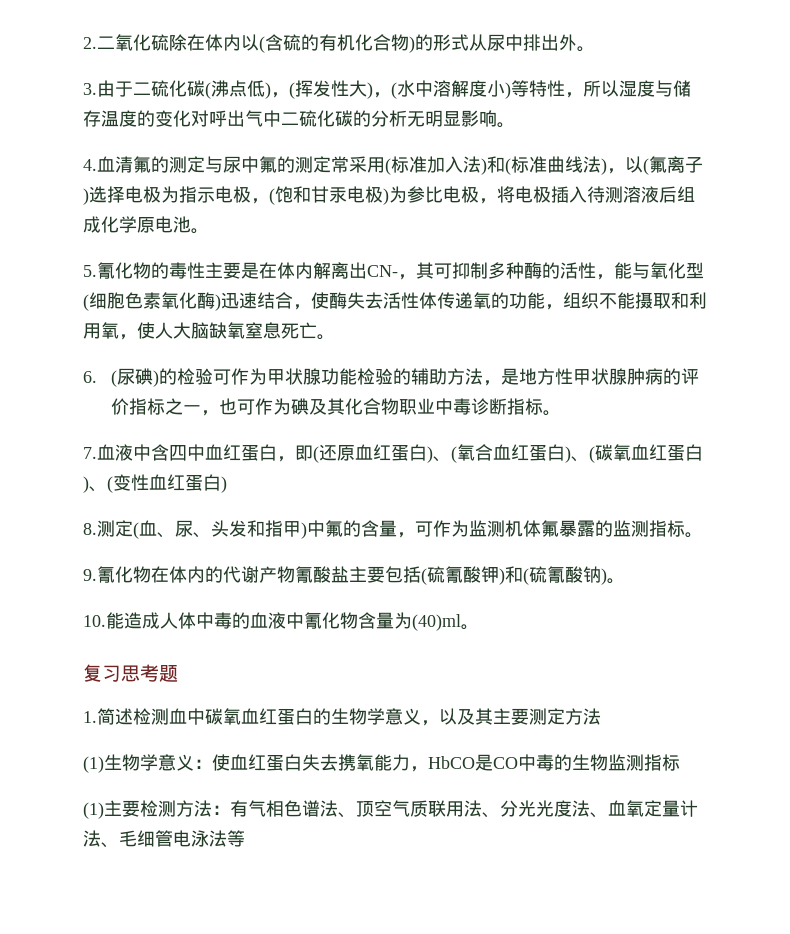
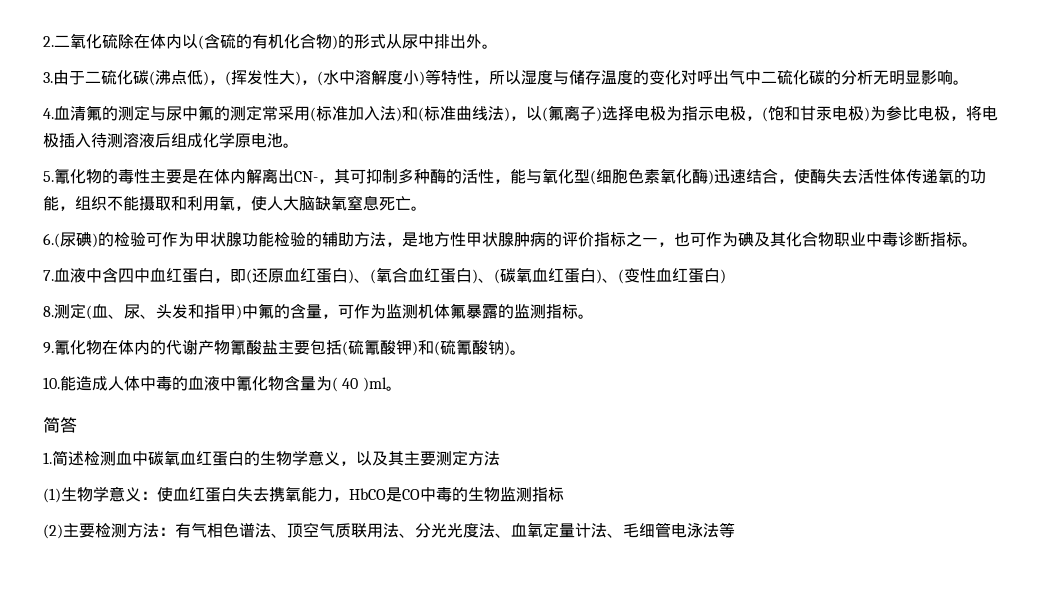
[83,370,118,387] 6. ( -> [43,233,60,248] 6.(
[412,614,479,631] [83,664,178,682] (40)ml。 // 复习思考题 -> [332,377,402,392] [43,417,77,433] ( 40 )ml。 // 简答
[83,802,104,819] (1) -> [43,524,63,539] (2)

